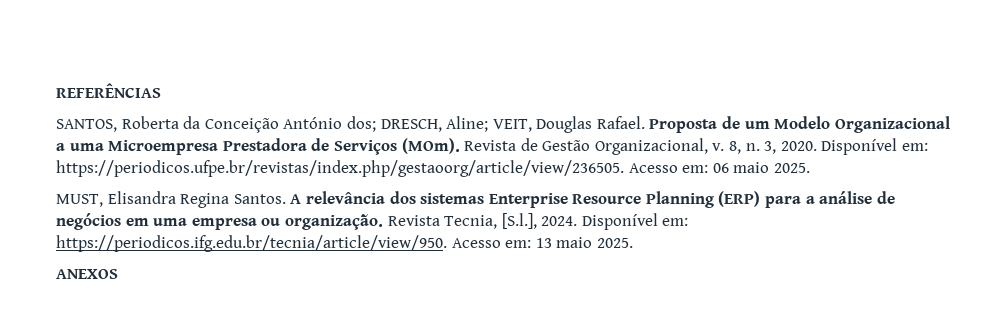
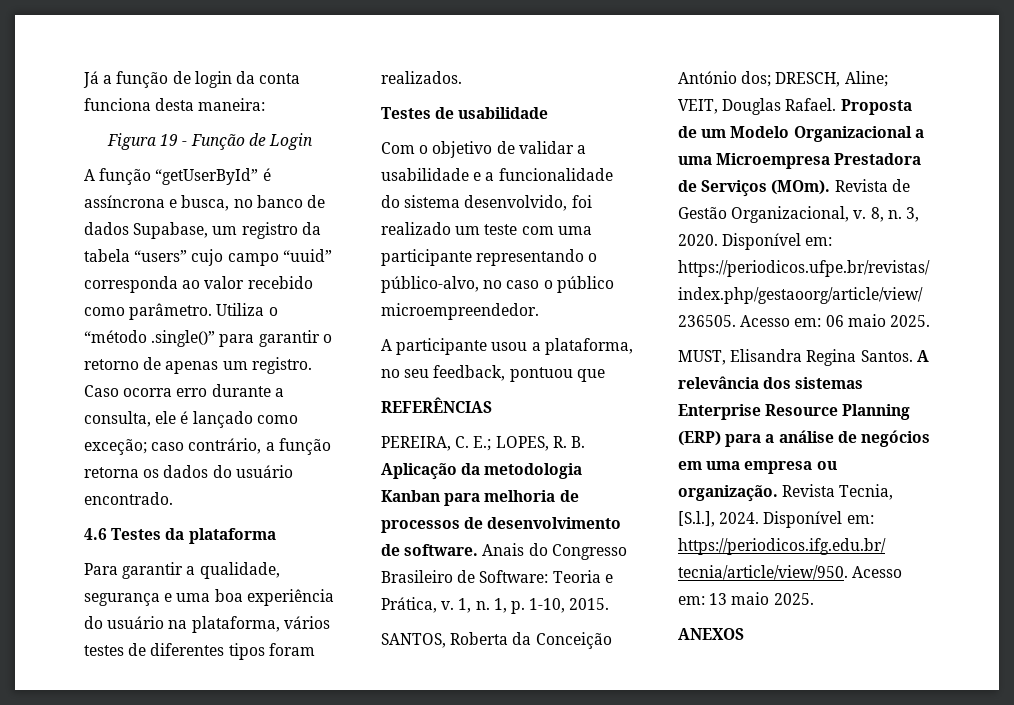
[56,83,161,98] REFERÊNCIAS -> [83,71,301,88] [84,98,266,111] [107,133,313,150] [84,168,271,185] [84,195,325,211] [84,222,321,239] [84,249,332,266] [84,276,313,293] [84,303,278,320] [84,330,332,347] [84,357,312,374] [84,384,284,397] [84,411,298,428] [84,438,331,455] [84,465,293,478] [84,492,173,505] [84,528,276,544] [84,562,280,579] [84,589,334,606] [84,616,330,633] [84,643,315,660] [381,71,462,84] [381,107,549,119] [381,141,586,158] [381,168,613,181] [381,195,592,211] [381,222,592,235] [381,249,598,266] [381,276,614,293] [381,303,539,320] [381,338,633,355] [381,365,605,382] [381,397,492,413] [381,436,585,451] [381,463,583,480] [381,490,579,506] [381,517,622,533] [381,543,627,560] [381,570,613,583] [381,597,610,614] Já a função de login da conta funciona desta maneira: // Figura 19 - Função de Login // A função “getUserById” é assíncrona e busca, no banco de dados Supabase, um registro da tabela “users” cujo campo “uuid” corresponda ao valor recebido como parâmetro. Utiliza o “método .single()” para garantir o retorno de apenas um registro. Caso ocorra erro durante a consulta, ele é lançado como exceção; caso contrário, a função retorna os dados do usuário encontrado. // 4.6 Testes da plataforma // Para garantir a qualidade, segurança e uma boa experiência do usuário na plataforma, vários testes de diferentes tipos foram realizados. // Testes de usabilidade // Com o objetivo de validar a usabilidade e a funcionalidade do sistema desenvolvido, foi realizado um teste com uma participante representando o público-alvo, no caso o público microempreendedor. // A participante usou a plataforma, no seu feedback, pontuou que // REFERÊNCIAS // PEREIRA, C. E.; LOPES, R. B. Aplicação da metodologia Kanban para melhoria de processos de desenvolvimento de software. Anais do Congresso Brasileiro de Software: Teoria e Prática, v. 1, n. 1, p. 1-10, 2015.

